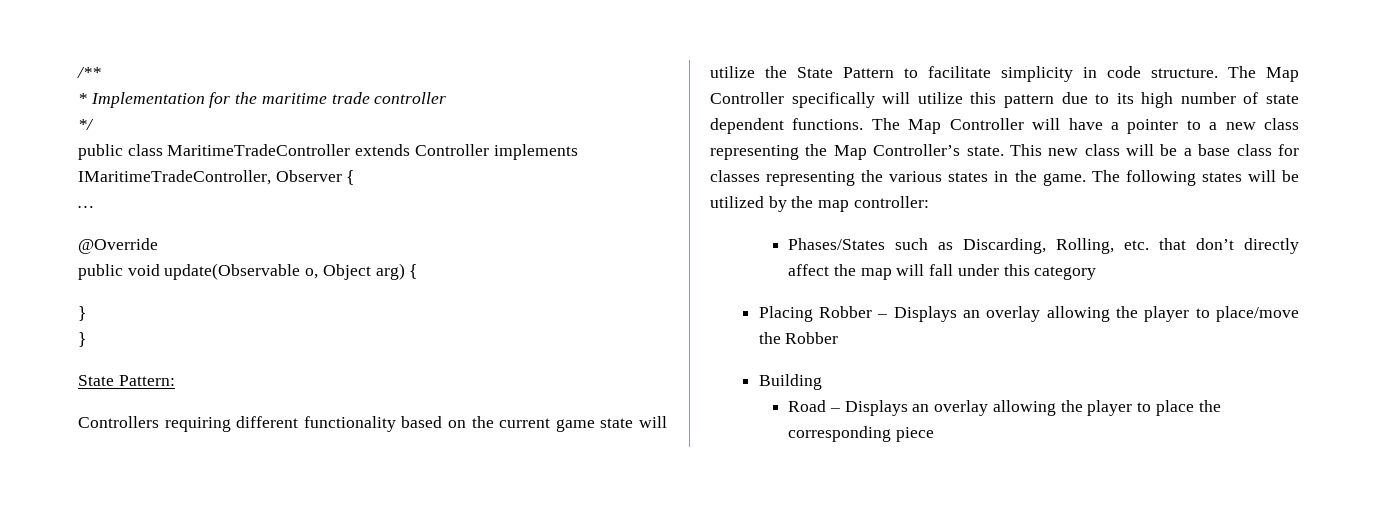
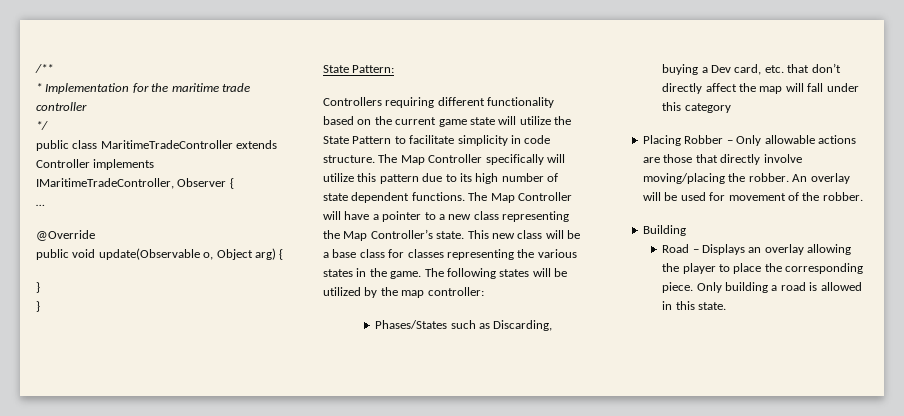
[1056,238,1115,254] Rolling, -> [662,64,762,75] buying a Dev card,
[893,306,1299,322] [758,332,839,344] Displays an overlay allowing the player to place/move the Robber -> [736,135,856,146] [643,154,802,165] [643,173,850,184] [643,192,863,201] Only allowable actions are those that directly involve moving/placing the robber. An overlay will be used for movement of the robber.
[895,427,934,442] piece -> [662,282,862,293] [662,301,727,310] piece. Only building a road is allowed in this state.

